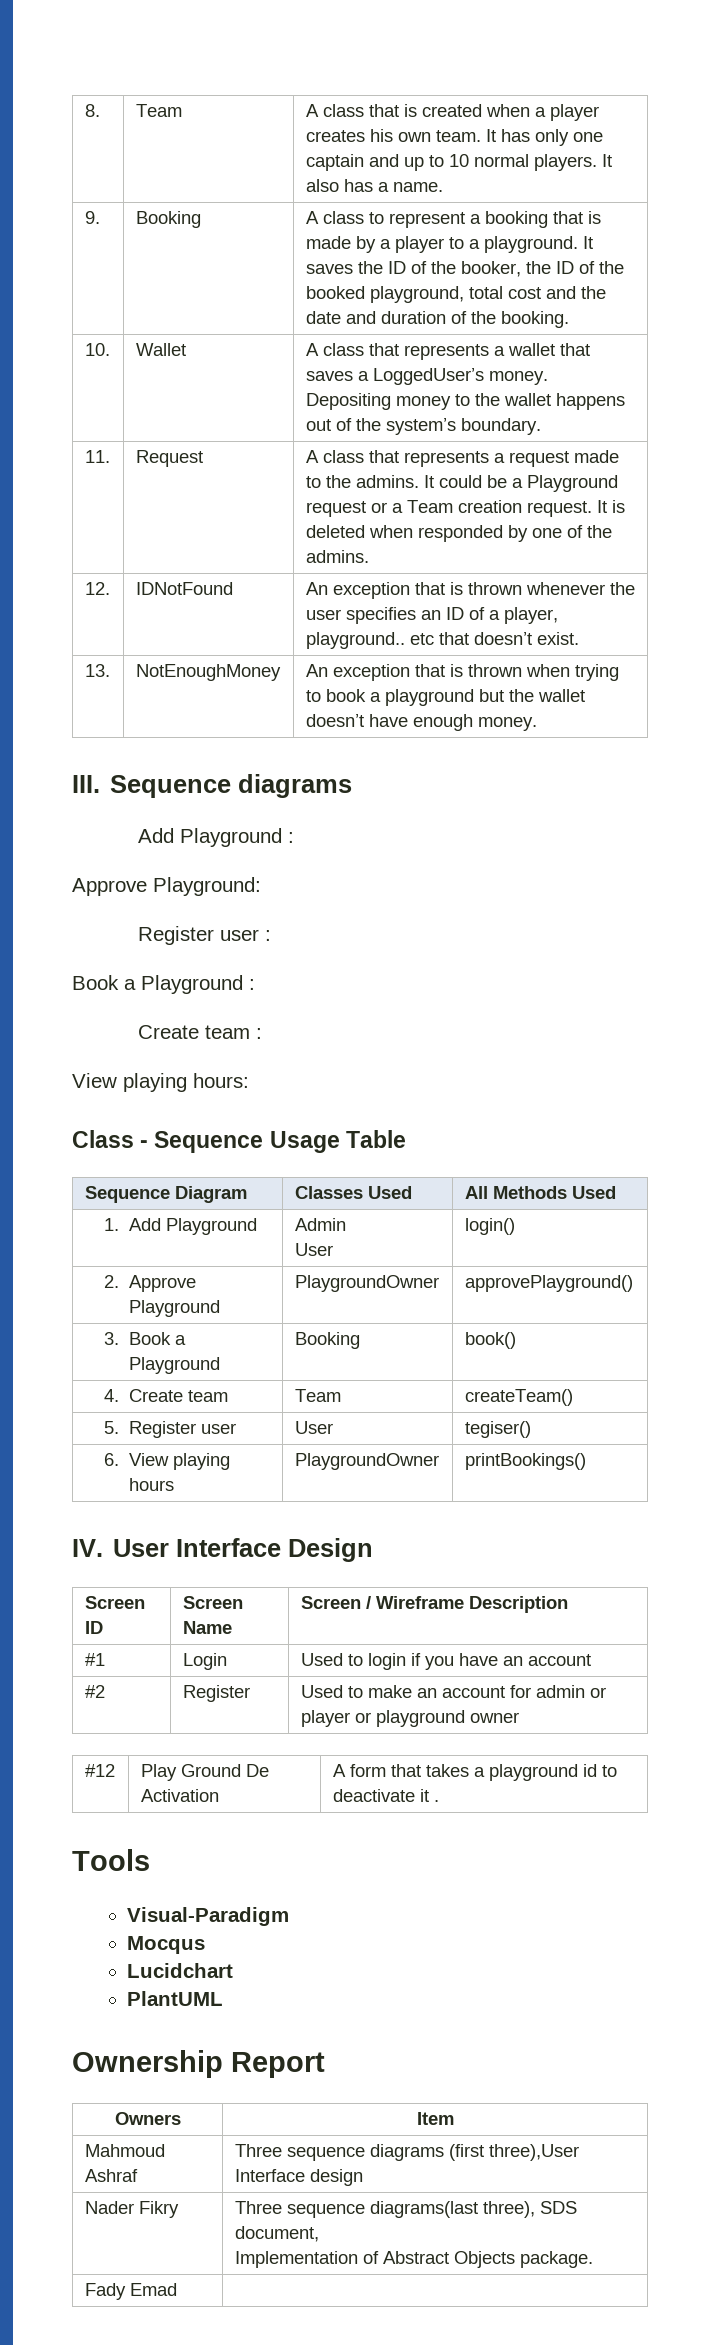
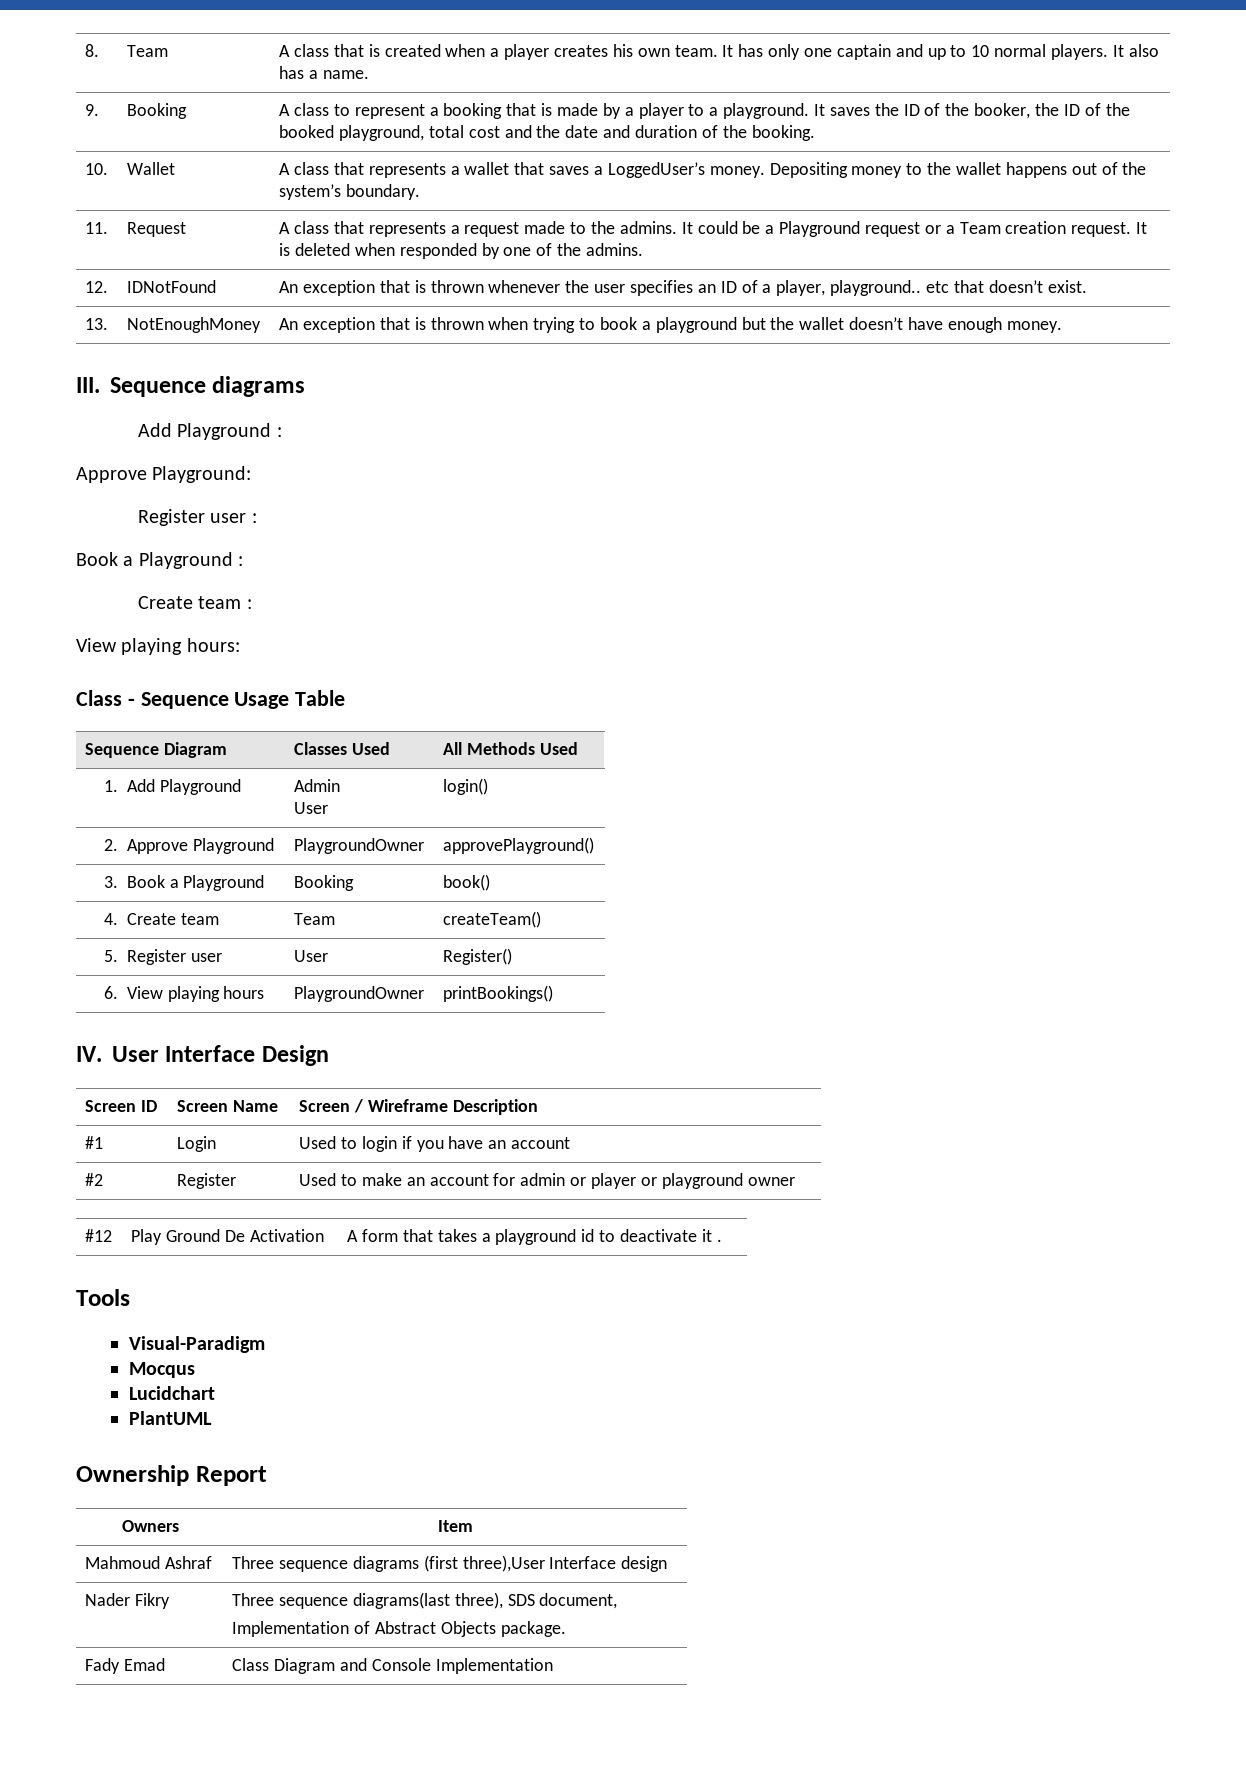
[464,1421,531,1438] tegiser() -> [443,948,513,965] Register()
(177, 2289) none -> [232,1658,553,1674] Class Diagram and Console Implementation

